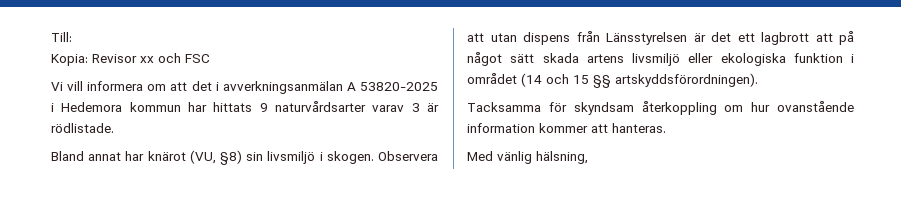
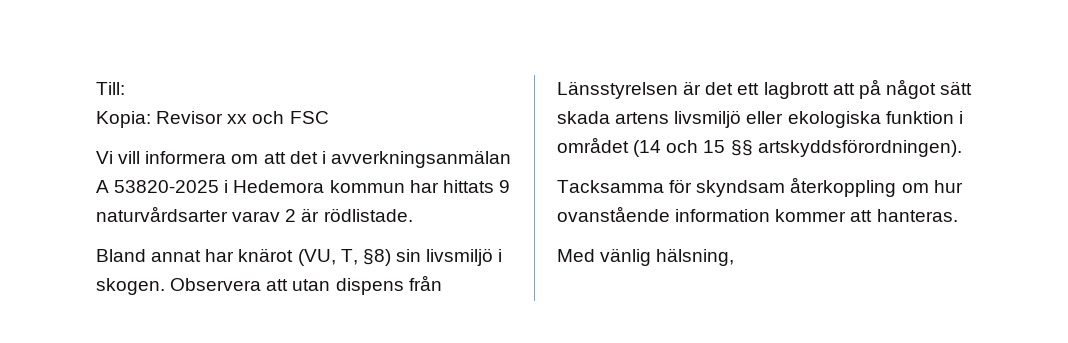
[411,103,420,112] 3 -> [285,209,297,222] 2
(216, 157) none -> [340,249,358,265] T,

